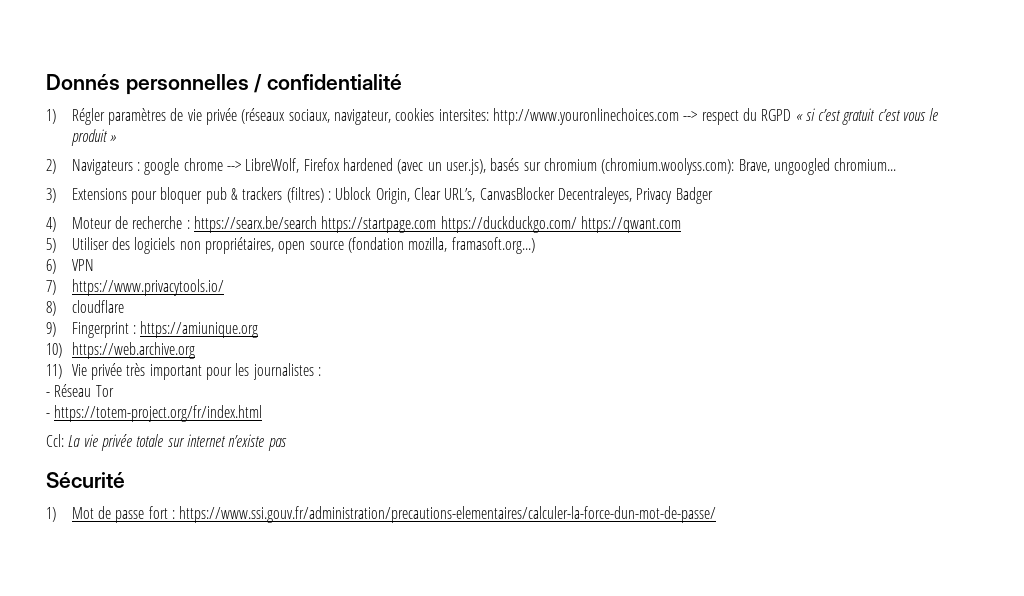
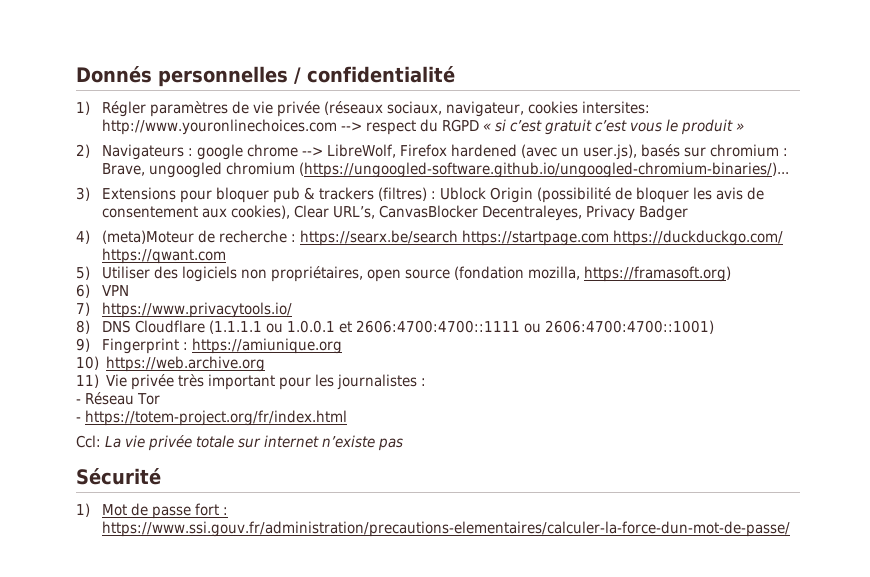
[601,158,735,175] (chromium.woolyss.com): -> [782,148,788,156] :
[834,158,897,171] chromium... -> [225,162,789,178] chromium (https://ungoogled-software.github.io/ungoogled-chromium-binaries/)...
[375,188,410,204] Origin, -> [489,187,764,203] [101,205,290,219] Origin (possibilité de bloquer les avis de consentement aux cookies),
[71,217,112,229] Moteur -> [101,230,194,244] (meta)Moteur
[451,237,535,254] framasoft.org...) -> [583,266,731,282] https://framasoft.org)
[71,300,124,313] cloudflare -> [101,320,714,334] DNS Cloudflare (1.1.1.1 ou 1.0.0.1 et 2606:4700:4700::1111 ou 2606:4700:4700::1001)

